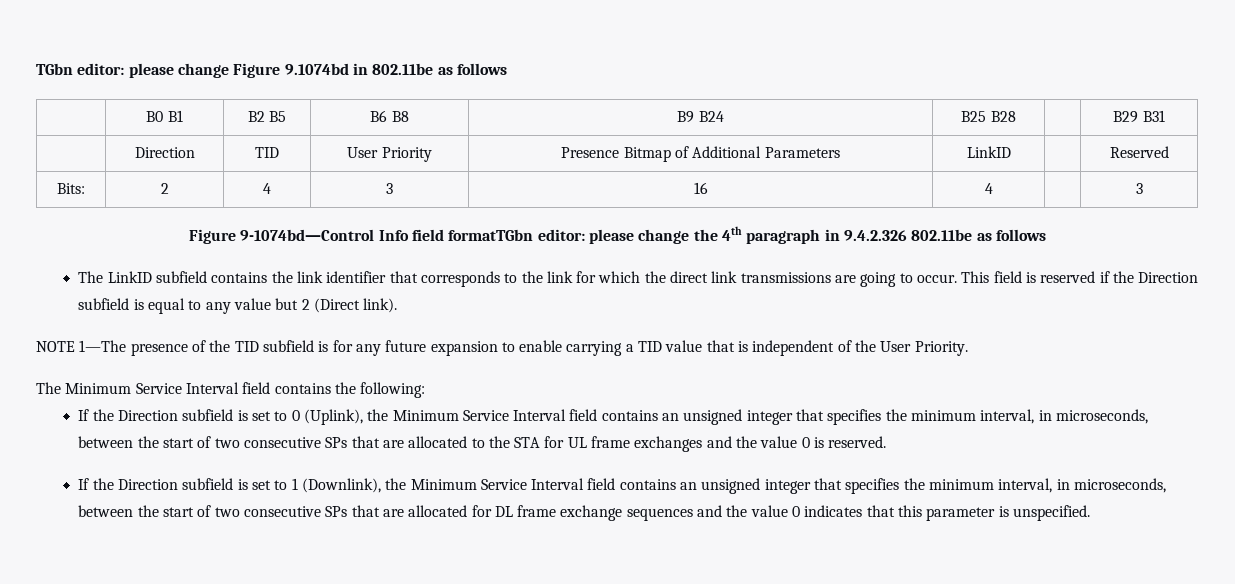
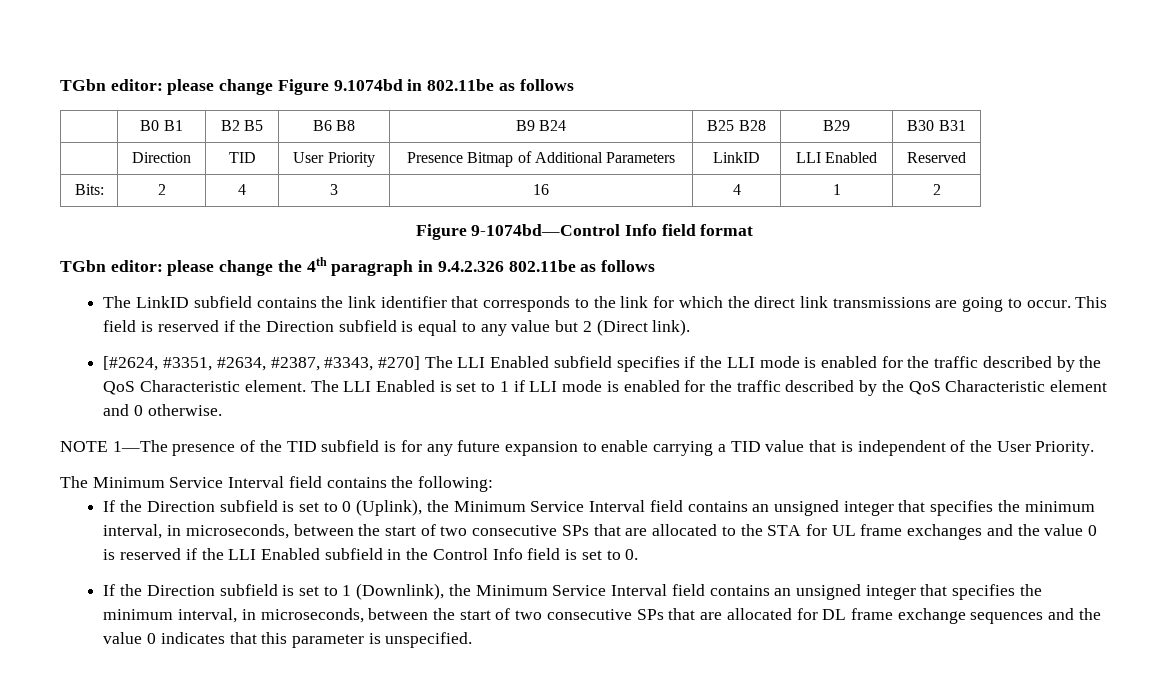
[1113,111,1139,123] | B29 -> [823,120,850,131] [907,120,935,131] B29 | B30
(1011, 152) none -> [795,152,878,163] LLI Enabled
[1135,183,1143,194] | 3 -> [832,184,841,195] [932,184,941,195] 1 | 2
[448,229,534,241] formatTGbn -> [700,224,754,236] [60,260,106,272] format // TGbn
(398, 305) none -> [103,356,1102,372] [103,380,1108,396] [103,404,222,416] // [#2624, #3351, #2634, #2387, #3343, #270] The LLI Enabled subfield specifies if the LLI mode is enabled for the traffic described by the QoS Characteristic element. The LLI Enabled is set to 1 if LLI mode is enabled for the traffic described by the QoS Characteristic element and 0 otherwise.
[828,436,887,448] reserved. -> [120,548,639,560] reserved if the LLI Enabled subfield in the Control Info field is set to 0.

